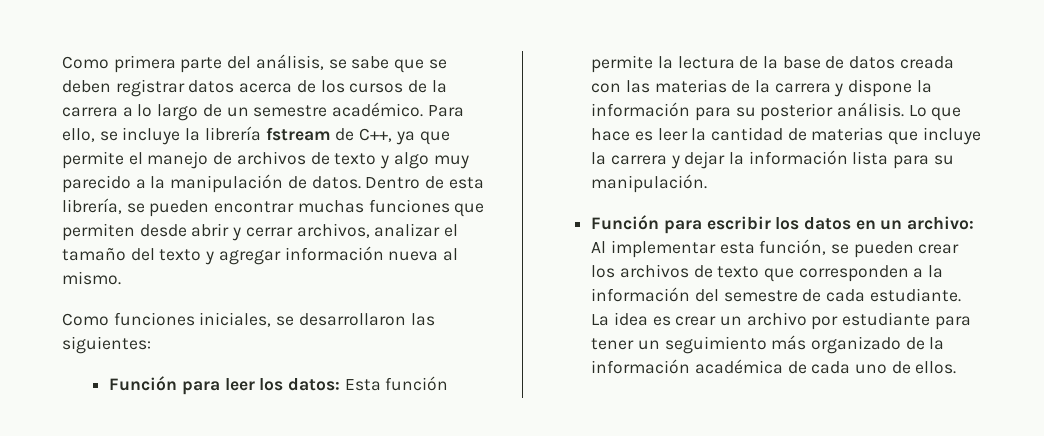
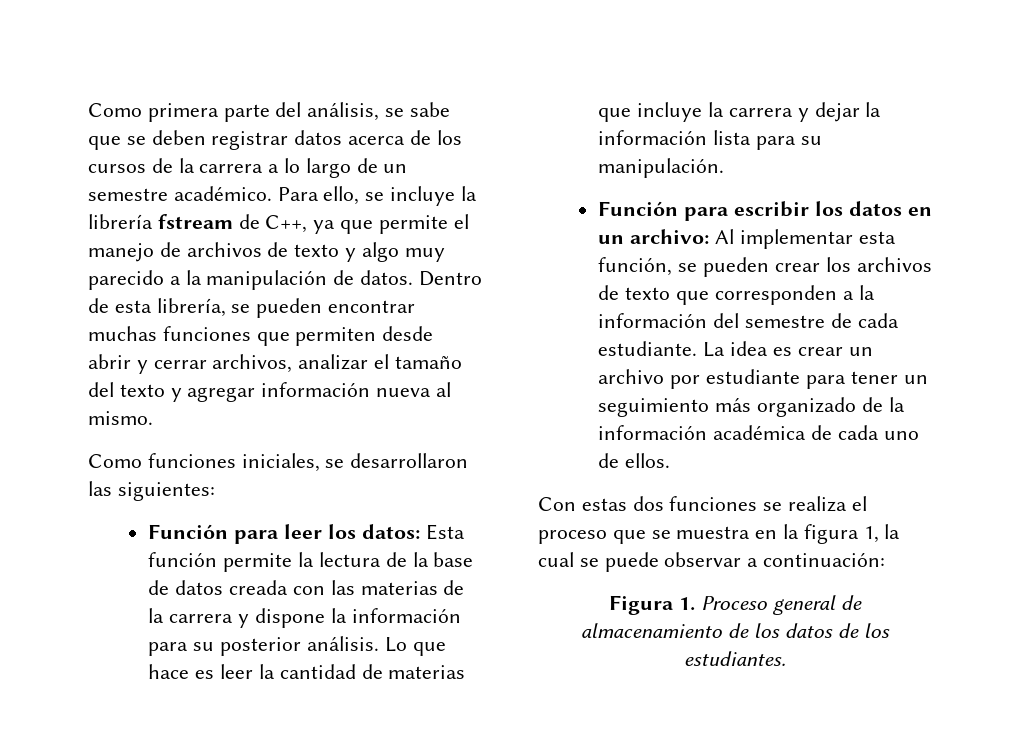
(957, 367) none -> [538,496,867,512] [538,524,901,544] [538,552,886,572] [609,595,862,615] [581,623,890,638] [684,651,786,666] // Con estas dos funciones se realiza el proceso que se muestra en la figura 1, la cual se puede observar a continuación: // Figura 1. Proceso general de almacenamiento de los datos de los estudiantes.

